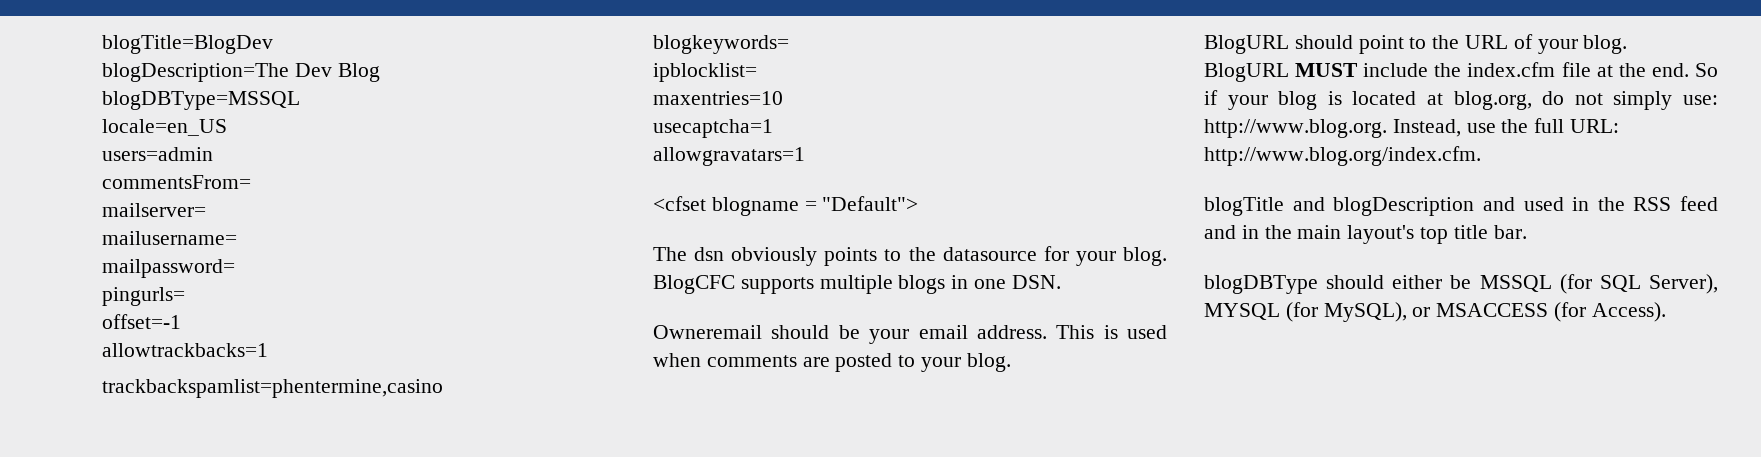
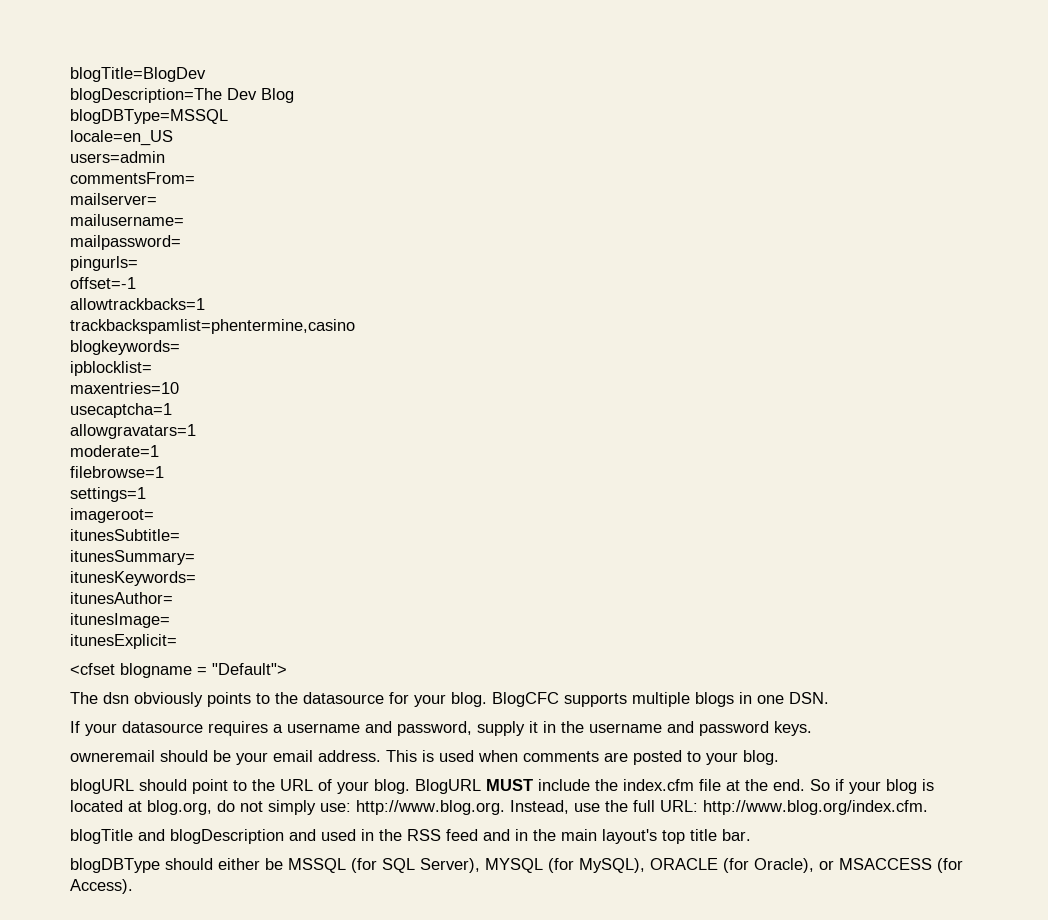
(805, 156) none -> [70,445,159,457] [70,466,164,478] [70,487,146,502] [70,508,154,523] [70,529,180,541] [70,550,195,565] [70,571,196,586] [70,592,173,604] [70,613,170,628] [70,634,177,649] // moderate=1 // filebrowse=1 // settings=1 // imageroot= // itunesSubtitle= // itunesSummary= // itunesKeywords= // itunesAuthor= // itunesImage= // itunesExplicit=
[653,325,762,339] Owneremail -> [70,721,812,736] [70,750,155,762] If your datasource requires a username and password, supply it in the username and password keys. // owneremail
[1204,35,1289,54] BlogURL -> [70,779,134,794] blogURL
(1407, 312) none -> [650,858,814,873] ORACLE (for Oracle),

